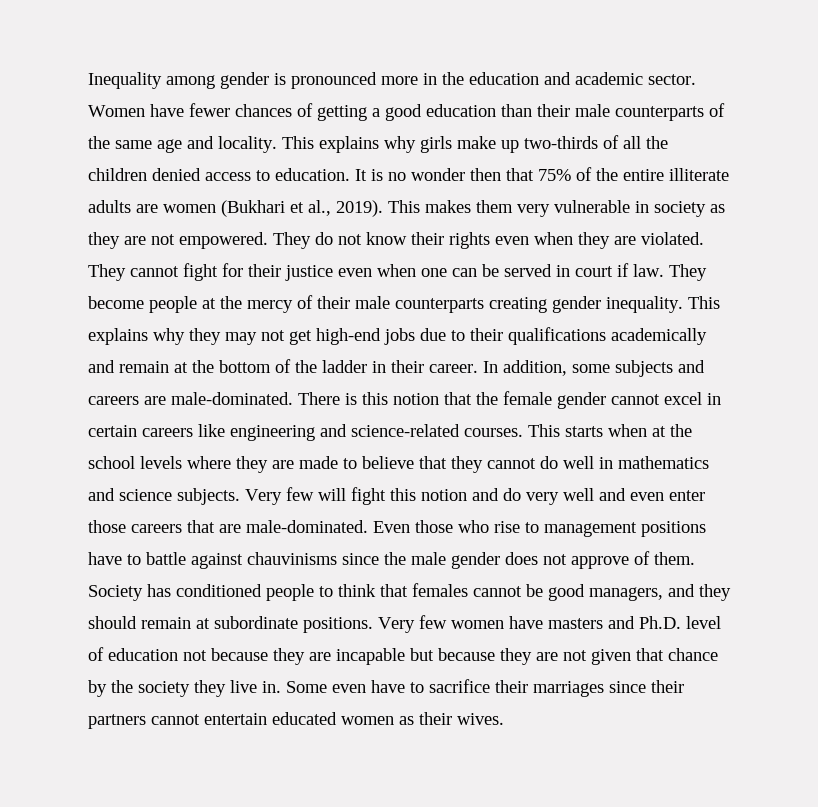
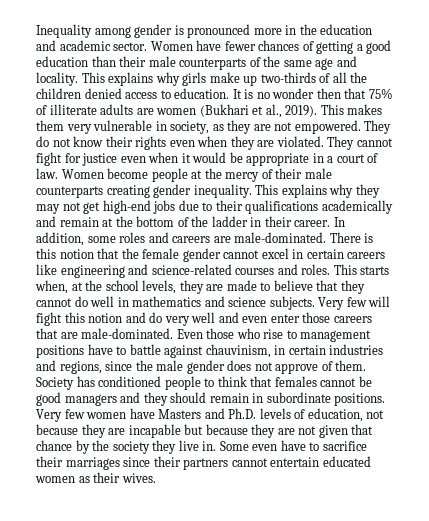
[596,168,664,181] the entire -> (47, 110) none
[654,201,706,217] society -> [170,121,210,134] society,
[248,264,281,277] their -> (81, 158) none
[421,263,707,281] one can be served in court if law. They -> [181,152,379,166] [36,168,104,179] it would be appropriate in a court of law. Women
[615,360,673,377] subjects -> [119,232,146,243] roles
[464,428,523,437] courses. -> [235,264,331,275] courses and roles.
[608,424,647,437] when -> [35,280,68,294] when,
[140,456,231,469] levels where -> [142,280,177,294] levels,
[247,552,337,565] chauvinisms -> [205,344,384,358] [36,360,102,374] chauvinism, in certain industries and regions,
[589,587,663,601] managers, -> [64,394,117,406] managers
[196,618,210,629] at -> [252,393,264,403] in
[548,618,603,629] masters -> [158,409,202,419] Masters
[686,616,721,629] [88,647,178,661] level of education -> [259,408,363,422] levels of education,

